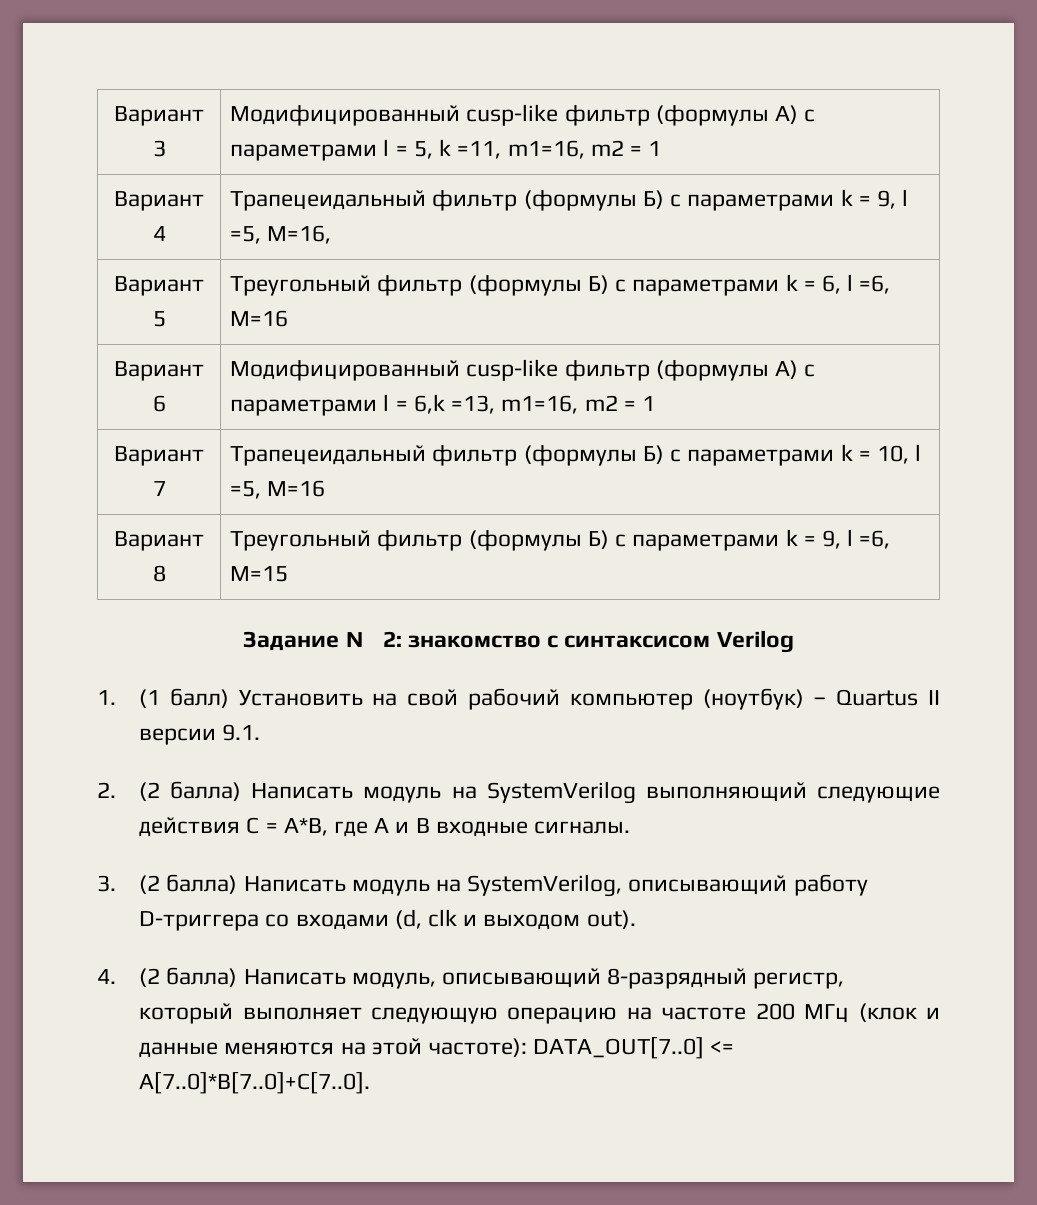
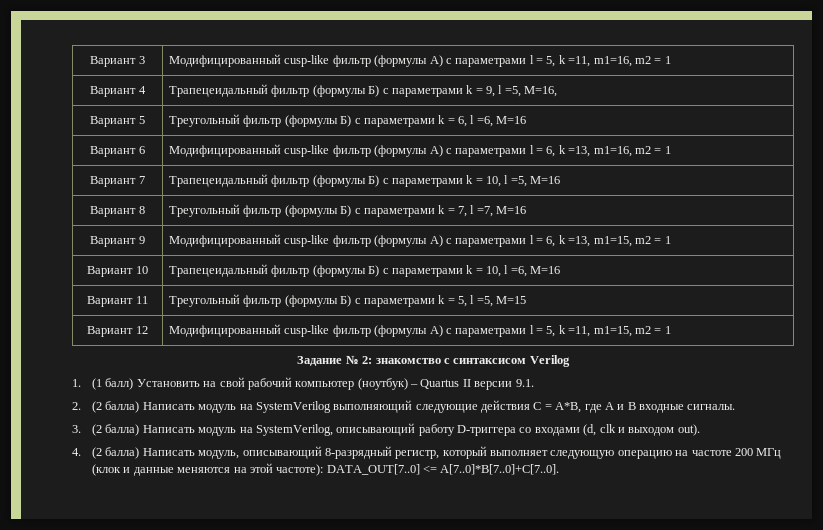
[413,394,445,414] 6,k -> [546,145,566,157] 6, k
[821,529,891,549] [230,566,289,582] 9, l =6, M=15 -> [458,205,527,217] [90,236,145,247] [169,234,671,247] [87,266,148,277] [169,264,561,277] [87,296,148,307] [169,294,527,307] [87,326,148,337] [169,324,671,337] 7, l =7, M=16 // Вариант 9 | Модифицированный cusp-like фильтр (формулы А) с параметрами l = 6, k =13, m1=15, m2 = 1 // Вариант 10 | Трапецеидальный фильтр (формулы Б) с параметрами k = 10, l =6, M=16 // Вариант 11 | Треугольный фильтр (формулы Б) с параметрами k = 5, l =5, M=15 // Вариант 12 | Модифицированный cusp-like фильтр (формулы А) с параметрами l = 5, k =11, m1=15, m2 = 1

